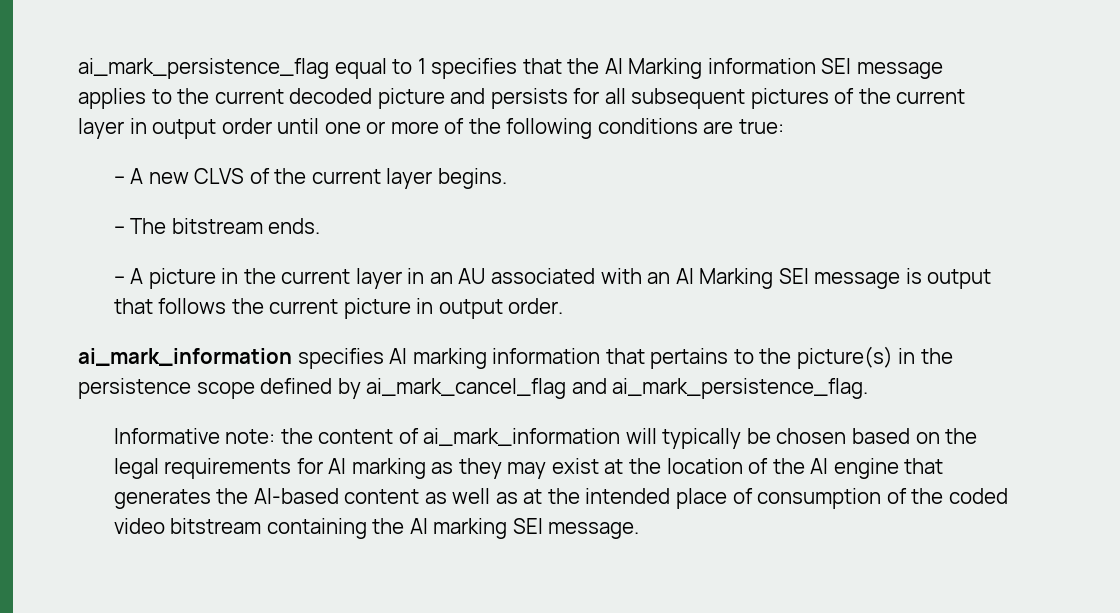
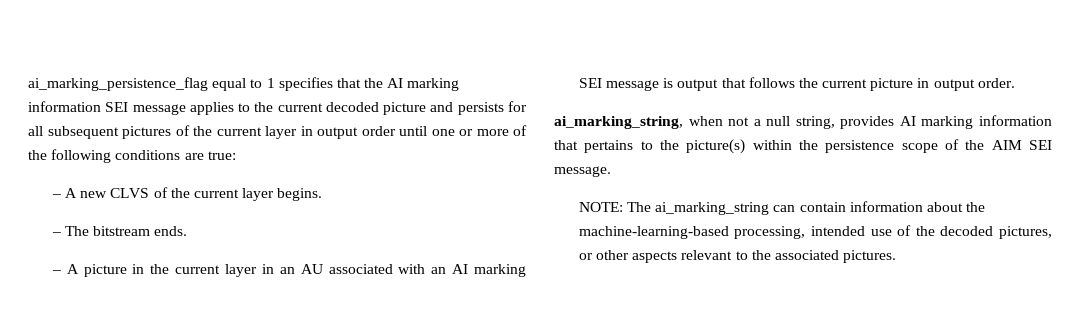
[78,58,329,79] ai_mark_persistence_flag -> [28,77,208,91] ai_marking_persistence_flag
[628,58,703,79] Marking -> [407,78,460,91] marking
[699,268,774,289] Marking -> [473,264,526,277] marking
[78,348,384,369] ai_mark_information specifies -> [554,116,895,129] ai_marking_string, when not a null string, provides
[898,348,916,364] in -> [752,140,792,150] within
[260,378,869,399] [113,428,978,449] [113,458,944,479] [113,488,1008,509] [113,518,640,539] defined by ai_mark_cancel_flag and ai_mark_persistence_flag. // Informative note: the content of ai_mark_information will typically be chosen based on the legal requirements for AI marking as they may exist at the location of the AI engine that generates the AI-based content as well as at the intended place of consumption of the coded video bitstream containing the AI marking SEI message. -> [945,139,1052,150] [554,166,611,177] [578,201,986,215] [578,225,1052,239] [578,250,897,263] of the AIM SEI message. // NOTE: The ai_marking_string can contain information about the machine-learning-based processing, intended use of the decoded pictures, or other aspects relevant to the associated pictures.

